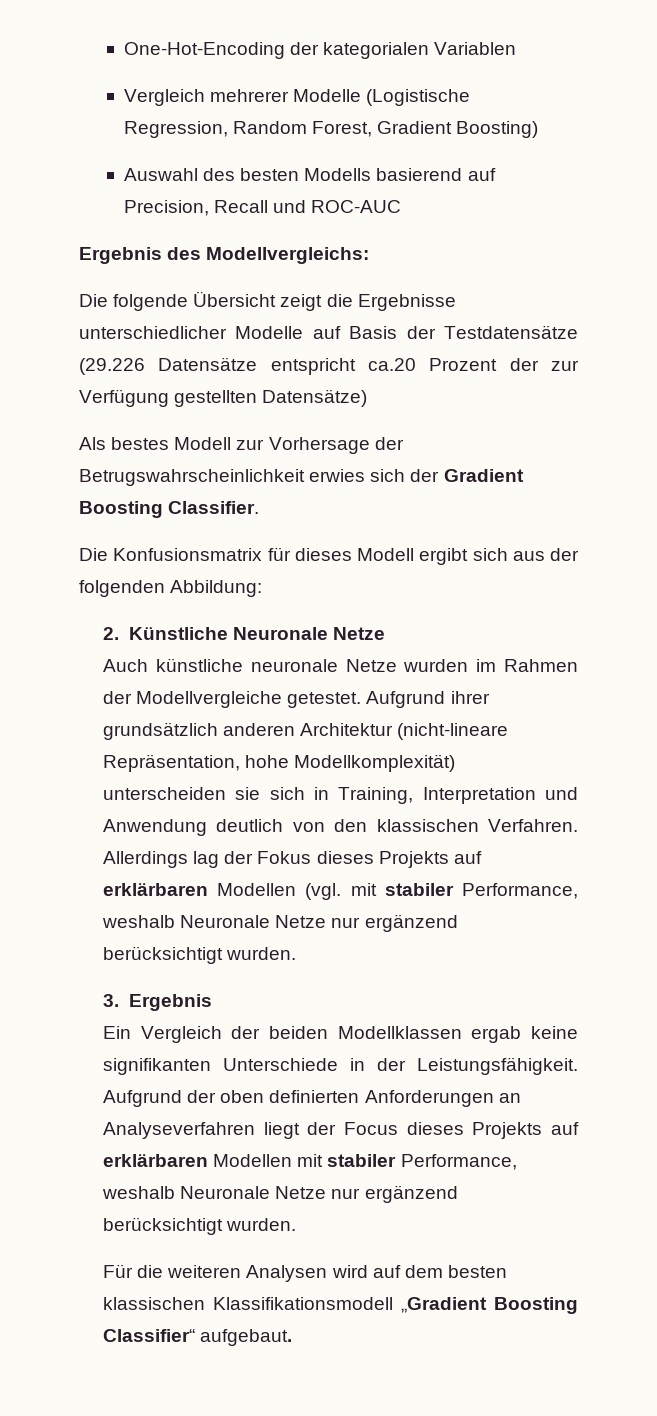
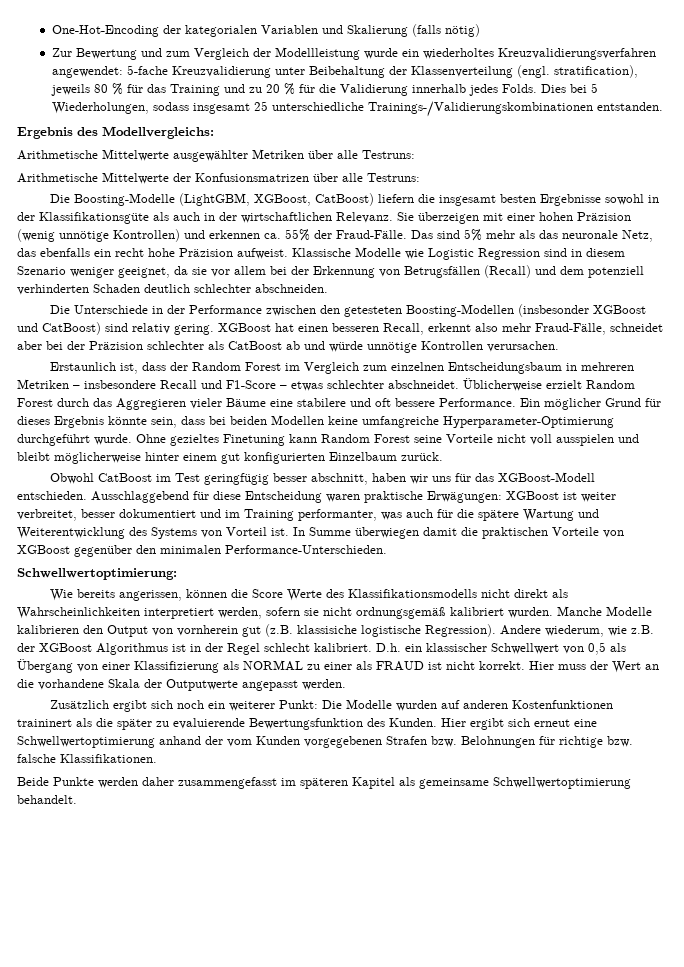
[123,89,471,106] [123,121,539,138] [123,168,496,181] [123,200,402,216] [79,247,370,264] [79,291,456,311] [79,325,578,339] [79,357,579,375] [79,389,368,407] [79,437,404,454] [79,469,524,486] [79,501,260,518] [79,547,579,565] [79,580,263,597] [103,627,385,640] [103,658,579,672] [103,691,490,708] [103,722,509,740] [103,754,456,772] [103,787,578,804] [103,819,578,836] [103,851,482,868] [103,883,579,900] [102,914,458,932] [103,946,297,964] [103,994,212,1011] [103,1026,578,1043] [103,1057,578,1075] [103,1090,521,1107] [103,1122,579,1139] [103,1154,517,1170] [102,1185,458,1203] [103,1217,297,1235] [103,1264,507,1282] [103,1297,578,1314] [103,1329,293,1346] // Vergleich mehrerer Modelle (Logistische Regression, Random Forest, Gradient Boosting) // Auswahl des besten Modells basierend auf Precision, Recall und ROC-AUC // Ergebnis des Modellvergleichs: // Die folgende Übersicht zeigt die Ergebnisse unterschiedlicher Modelle auf Basis der Testdatensätze (29.226 Datensätze entspricht ca.20 Prozent der zur Verfügung gestellten Datensätze) // Als bestes Modell zur Vorhersage der Betrugswahrscheinlichkeit erwies sich der Gradient Boosting Classifier. // Die Konfusionsmatrix für dieses Modell ergibt sich aus der folgenden Abbildung: // 2. Künstliche Neuronale Netze // Auch künstliche neuronale Netze wurden im Rahmen der Modellvergleiche getestet. Aufgrund ihrer grundsätzlich anderen Architektur (nicht-lineare Repräsentation, hohe Modellkomplexität) unterscheiden sie sich in Training, Interpretation und Anwendung deutlich von den klassischen Verfahren. Allerdings lag der Fokus dieses Projekts auf erklärbaren Modellen (vgl. mit stabiler Performance, weshalb Neuronale Netze nur ergänzend berücksichtigt wurden. // 3. Ergebnis // Ein Vergleich der beiden Modellklassen ergab keine signifikanten Unterschiede in der Leistungsfähigkeit. Aufgrund der oben definierten Anforderungen an Analyseverfahren liegt der Focus dieses Projekts auf erklärbaren Modellen mit stabiler Performance, weshalb Neuronale Netze nur ergänzend berücksichtigt wurden. // Für die weiteren Analysen wird auf dem besten klassischen Klassifikationsmodell „Gradient Boosting Classifier“ aufgebaut. -> [321,24,480,37] [51,47,656,60] [51,65,638,78] [50,83,598,96] [51,101,663,117] [17,126,214,139] [17,149,415,162] [17,172,420,184] [49,193,659,206] [17,212,631,224] [17,229,653,242] [17,247,625,260] [17,265,644,278] [17,284,328,295] [49,304,646,317] [17,322,663,335] [17,341,559,353] [49,362,634,374] [17,378,635,391] [17,398,661,410] [17,415,614,428] [17,434,639,446] [17,452,443,464] [49,472,595,485] [17,491,616,503] [17,509,599,521] [17,527,624,539] [17,545,387,557] [17,568,177,580] [49,589,568,601] [17,606,652,619] [17,624,654,637] [17,642,626,655] [17,659,659,673] [17,679,346,691] [49,699,613,712] [17,718,597,730] [17,736,633,748] [17,754,157,763] [17,777,631,789] [17,795,77,804] und Skalierung (falls nötig) // Zur Bewertung und zum Vergleich der Modellleistung wurde ein wiederholtes Kreuzvalidierungsverfahren angewendet: 5-fache Kreuzvalidierung unter Beibehaltung der Klassenverteilung (engl. stratification), jeweils 80 % für das Training und zu 20 % für die Validierung innerhalb jedes Folds. Dies bei 5 Wiederholungen, sodass insgesamt 25 unterschiedliche Trainings-/Validierungskombinationen entstanden. // Ergebnis des Modellvergleichs: // Arithmetische Mittelwerte ausgewählter Metriken über alle Testruns: // Arithmetische Mittelwerte der Konfusionsmatrizen über alle Testruns: // Die Boosting-Modelle (LightGBM, XGBoost, CatBoost) liefern die insgesamt besten Ergebnisse sowohl in der Klassifikationsgüte als auch in der wirtschaftlichen Relevanz. Sie überzeigen mit einer hohen Präzision (wenig unnötige Kontrollen) und erkennen ca. 55% der Fraud-Fälle. Das sind 5% mehr als das neuronale Netz, das ebenfalls ein recht hohe Präzision aufweist. Klassische Modelle wie Logistic Regression sind in diesem Szenario weniger geeignet, da sie vor allem bei der Erkennung von Betrugsfällen (Recall) und dem potenziell verhinderten Schaden deutlich schlechter abschneiden. // Die Unterschiede in der Performance zwischen den getesteten Boosting-Modellen (insbesonder XGBoost und CatBoost) sind relativ gering. XGBoost hat einen besseren Recall, erkennt also mehr Fraud-Fälle, schneidet aber bei der Präzision schlechter als CatBoost ab und würde unnötige Kontrollen verursachen. // Erstaunlich ist, dass der Random Forest im Vergleich zum einzelnen Entscheidungsbaum in mehreren Metriken – insbesondere Recall und F1-Score – etwas schlechter abschneidet. Üblicherweise erzielt Random Forest durch das Aggregieren vieler Bäume eine stabilere und oft bessere Performance. Ein möglicher Grund für dieses Ergebnis könnte sein, dass bei beiden Modellen keine umfangreiche Hyperparameter-Optimierung durchgeführt wurde. Ohne gezieltes Finetuning kann Random Forest seine Vorteile nicht voll ausspielen und bleibt möglicherweise hinter einem gut konfigurierten Einzelbaum zurück. // Obwohl CatBoost im Test geringfügig besser abschnitt, haben wir uns für das XGBoost-Modell entschieden. Ausschlaggebend für diese Entscheidung waren praktische Erwägungen: XGBoost ist weiter verbreitet, besser dokumentiert und im Training performanter, was auch für die spätere Wartung und Weiterentwicklung des Systems von Vorteil ist. In Summe überwiegen damit die praktischen Vorteile von XGBoost gegenüber den minimalen Performance-Unterschieden. // Schwellwertoptimierung: // Wie bereits angerissen, können die Score Werte des Klassifikationsmodells nicht direkt als Wahrscheinlichkeiten interpretiert werden, sofern sie nicht ordnungsgemäß kalibriert wurden. Manche Modelle kalibrieren den Output von vornherein gut (z.B. klassisiche logistische Regression). Andere wiederum, wie z.B. der XGBoost Algorithmus ist in der Regel schlecht kalibriert. D.h. ein klassischer Schwellwert von 0,5 als Übergang von einer Klassifizierung als NORMAL zu einer als FRAUD ist nicht korrekt. Hier muss der Wert an die vorhandene Skala der Outputwerte angepasst werden. // Zusätzlich ergibt sich noch ein weiterer Punkt: Die Modelle wurden auf anderen Kostenfunktionen traininert als die später zu evaluierende Bewertungsfunktion des Kunden. Hier ergibt sich erneut eine Schwellwertoptimierung anhand der vom Kunden vorgegebenen Strafen bzw. Belohnungen für richtige bzw. falsche Klassifikationen. // Beide Punkte werden daher zusammengefasst im späteren Kapitel als gemeinsame Schwellwertoptimierung behandelt.

